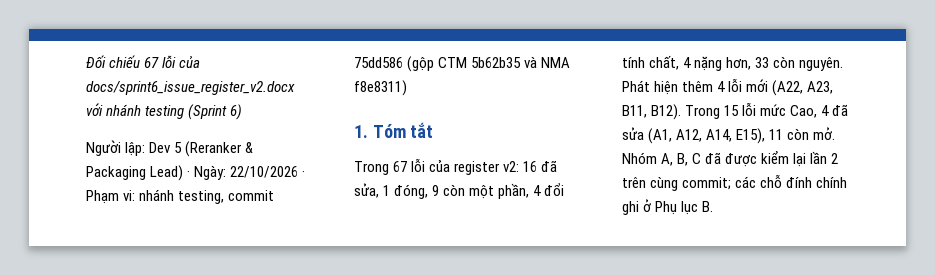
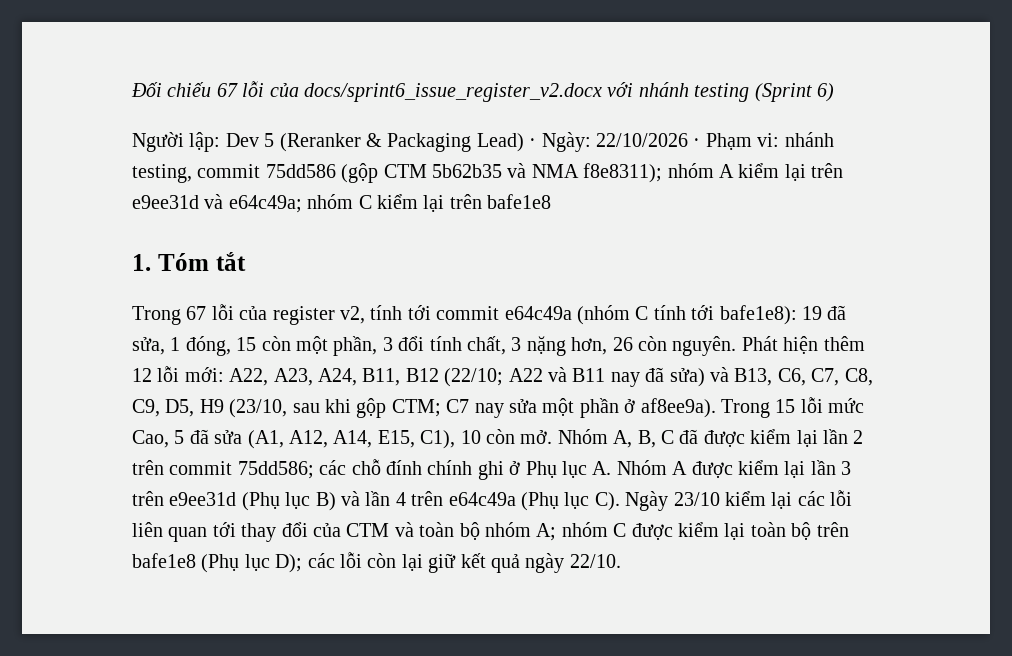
[354,80,407,96] f8e8311) -> [583,163,844,183] [132,194,552,213] f8e8311); nhóm A kiểm lại trên e9ee31d và e64c49a; nhóm C kiểm lại trên bafe1e8
[503,161,538,172] v2: 16 -> [340,305,822,325] v2, tính tới commit e64c49a (nhóm C tính tới bafe1e8): 19
[432,185,440,196] 9 -> [236,337,257,351] 15
[533,185,542,196] 4 -> [382,337,393,351] 3
[683,57,692,68] 4 -> [511,337,522,351] 3
[755,57,770,68] 33 -> [612,337,633,351] 26
[717,78,834,96] [622,104,682,120] 4 lỗi mới (A22, A23, B11, B12). -> [132,366,873,387] [132,398,716,418] 12 lỗi mới: A22, A23, A24, B11, B12 (22/10; A22 và B11 nay đã sửa) và B13, C6, C7, C8, C9, D5, H9 (23/10, sau khi gộp CTM; C7 nay sửa một phần ở af8ee9a).
[821,105,830,116] 4 -> [174,430,185,444] 5
[736,128,784,144] E15), 11 -> [377,430,481,449] E15, C1), 10
[650,177,732,191] cùng commit; -> [169,461,314,479] commit 75dd586;
[702,201,714,212] B. -> [592,460,852,478] [132,490,853,511] [132,522,849,542] [132,552,621,573] A. Nhóm A được kiểm lại lần 3 trên e9ee31d (Phụ lục B) và lần 4 trên e64c49a (Phụ lục C). Ngày 23/10 kiểm lại các lỗi liên quan tới thay đổi của CTM và toàn bộ nhóm A; nhóm C được kiểm lại toàn bộ trên bafe1e8 (Phụ lục D); các lỗi còn lại giữ kết quả ngày 22/10.

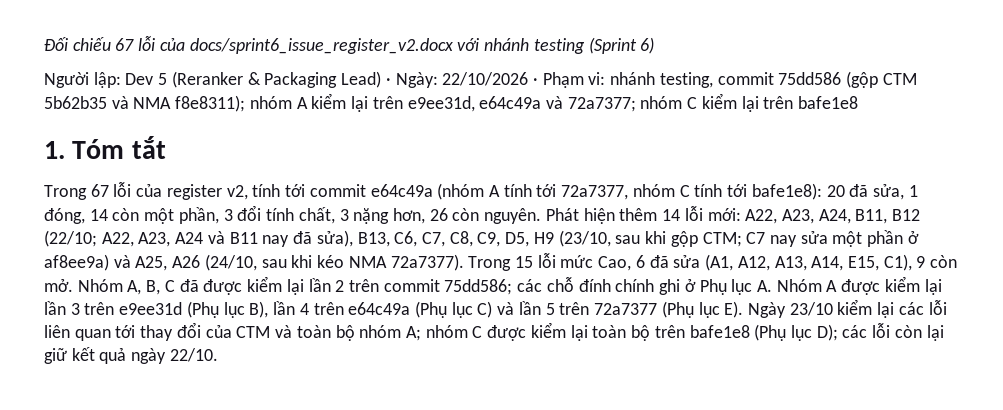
[132,194,302,213] e9ee31d và e64c49a; -> [407,96,636,112] e9ee31d, e64c49a và 72a7377;
(630, 315) none -> [488,184,675,200] A tính tới 72a7377, nhóm
[801,306,822,320] 19 -> [826,185,845,197] 20
[236,337,257,351] 15 -> [89,209,108,221] 14
[132,368,152,382] 12 -> [662,209,681,221] 14
[508,368,543,382] A22 -> [101,232,204,247] A22, A23, A24
[669,367,729,387] sửa) và -> [316,230,353,247] sửa),
[640,398,716,418] af8ee9a). -> [44,254,464,271] af8ee9a) và A25, A26 (24/10, sau khi kéo NMA 72a7377).
[174,430,185,444] 5 -> [635,255,645,268] 6
(328, 439) none -> [774,256,807,271] A13,
[460,430,481,444] 10 -> [916,256,926,268] 9
[315,491,360,511] B) và -> [249,301,269,318] B),
[594,492,620,511] C). -> [477,301,744,318] C) và lần 5 trên 72a7377 (Phụ lục E).

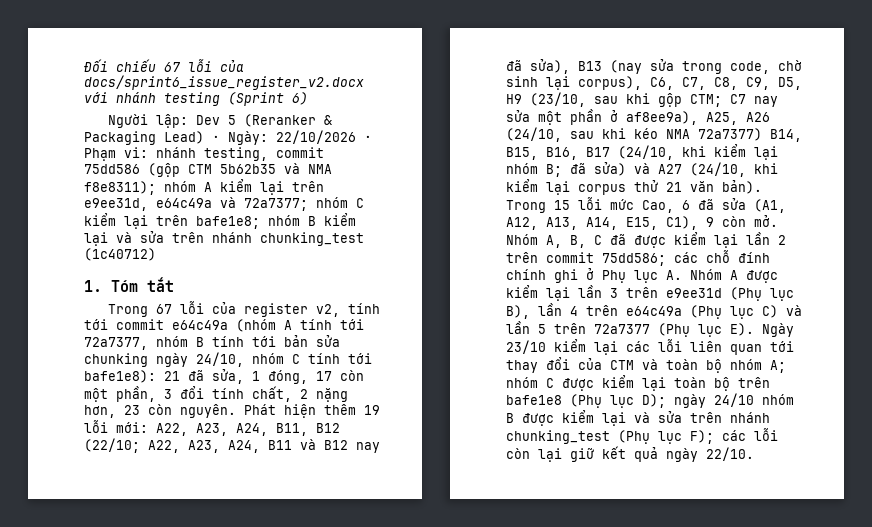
[798,96,859,109] bafe1e8 -> [196,213,356,229] [84,231,364,246] [84,248,156,261] bafe1e8; nhóm B kiểm lại và sửa trên nhánh chunking_test (1c40712)
(675, 190) none -> [196,335,340,347] [84,352,284,367] B tính tới bản sửa chunking ngày 24/10, nhóm
[826,185,845,197] 20 -> [164,371,180,381] 21
[89,209,108,221] 14 -> [316,371,332,381] 17
[339,209,349,221] 3 -> [300,389,308,399] 2
[429,208,448,221] 26 -> [124,405,140,415] 23
[662,209,681,221] 14 -> [364,405,380,415] 19
[175,230,390,247] A24 và B11 nay đã sửa), B13, -> [228,439,380,453] [506,59,802,74] [506,76,642,90] A24, B11 và B12 nay đã sửa), B13 (nay sửa trong code, chờ sinh lại corpus),
[44,254,131,271] af8ee9a) và -> [626,111,698,125] af8ee9a),
[390,254,464,271] 72a7377). -> [698,128,802,142] [506,144,778,160] [506,162,778,177] [506,179,762,195] 72a7377) B14, B15, B16, B17 (24/10, khi kiểm lại nhóm B; đã sửa) và A27 (24/10, khi kiểm lại corpus thử 21 văn bản).
(838, 332) none -> [674,393,794,408] [506,410,770,426] [506,430,714,444] ngày 24/10 nhóm B được kiểm lại và sửa trên nhánh chunking_test (Phụ lục F);

